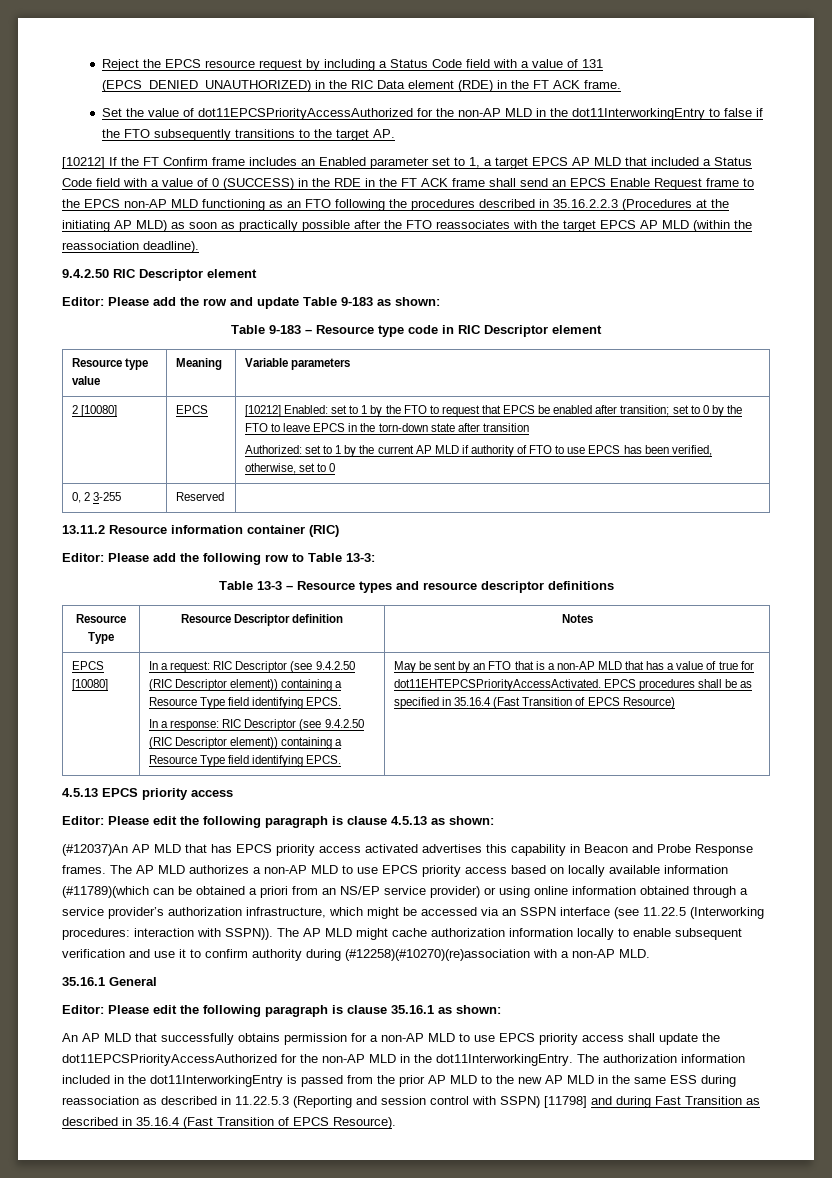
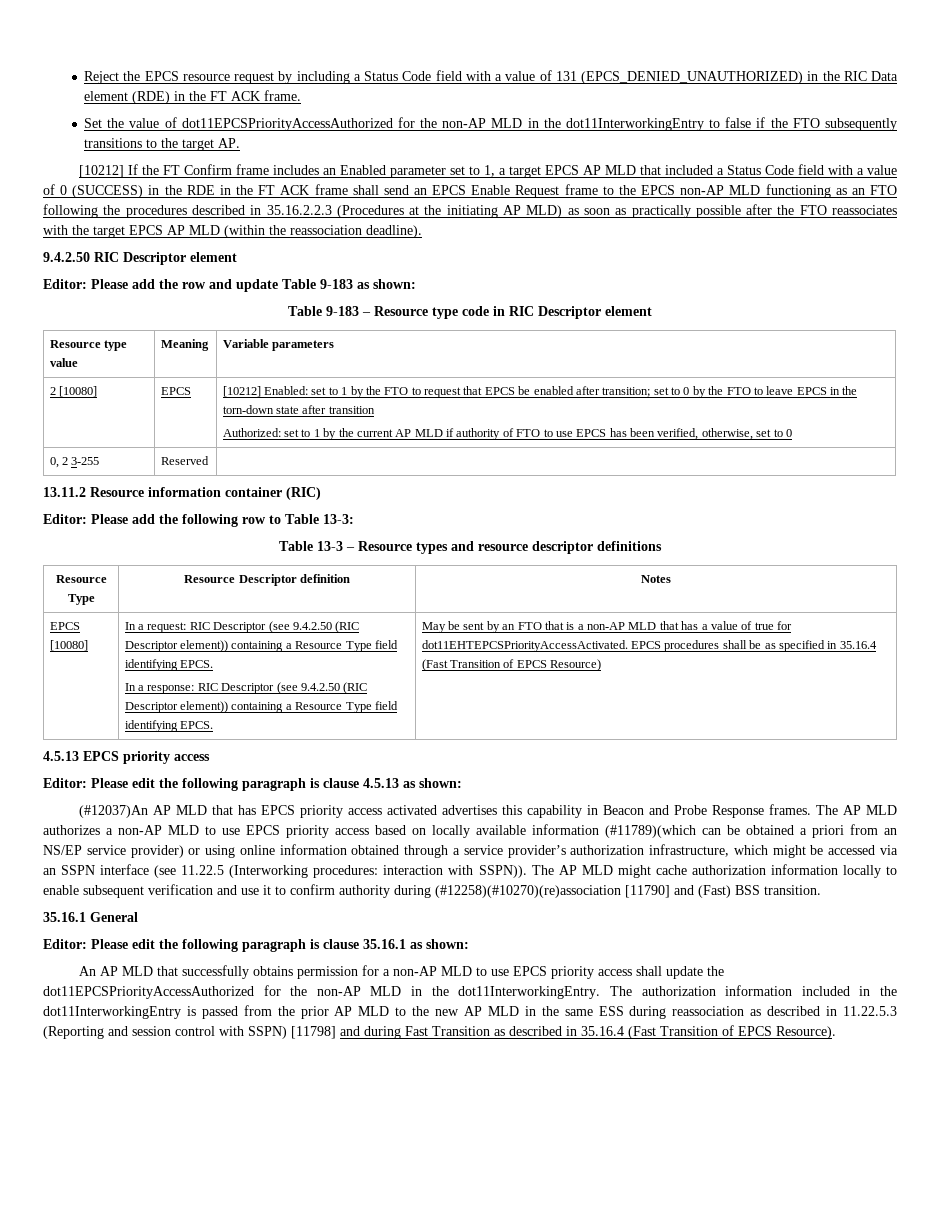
[533,949,650,958] with a non-AP MLD. -> [625,885,821,898] [11790] and (Fast) BSS transition.

